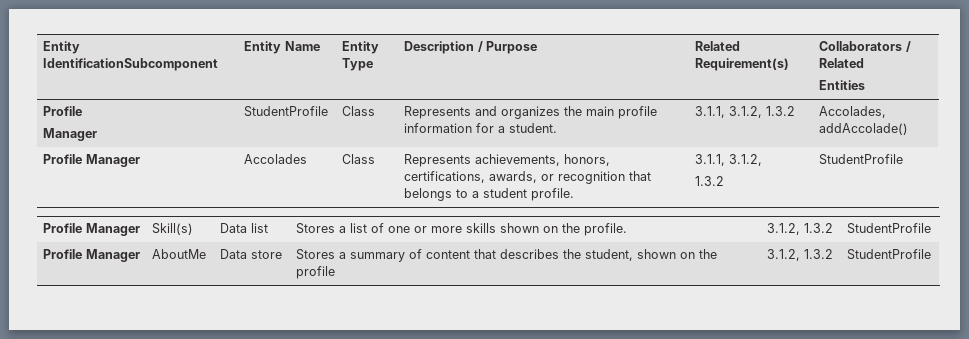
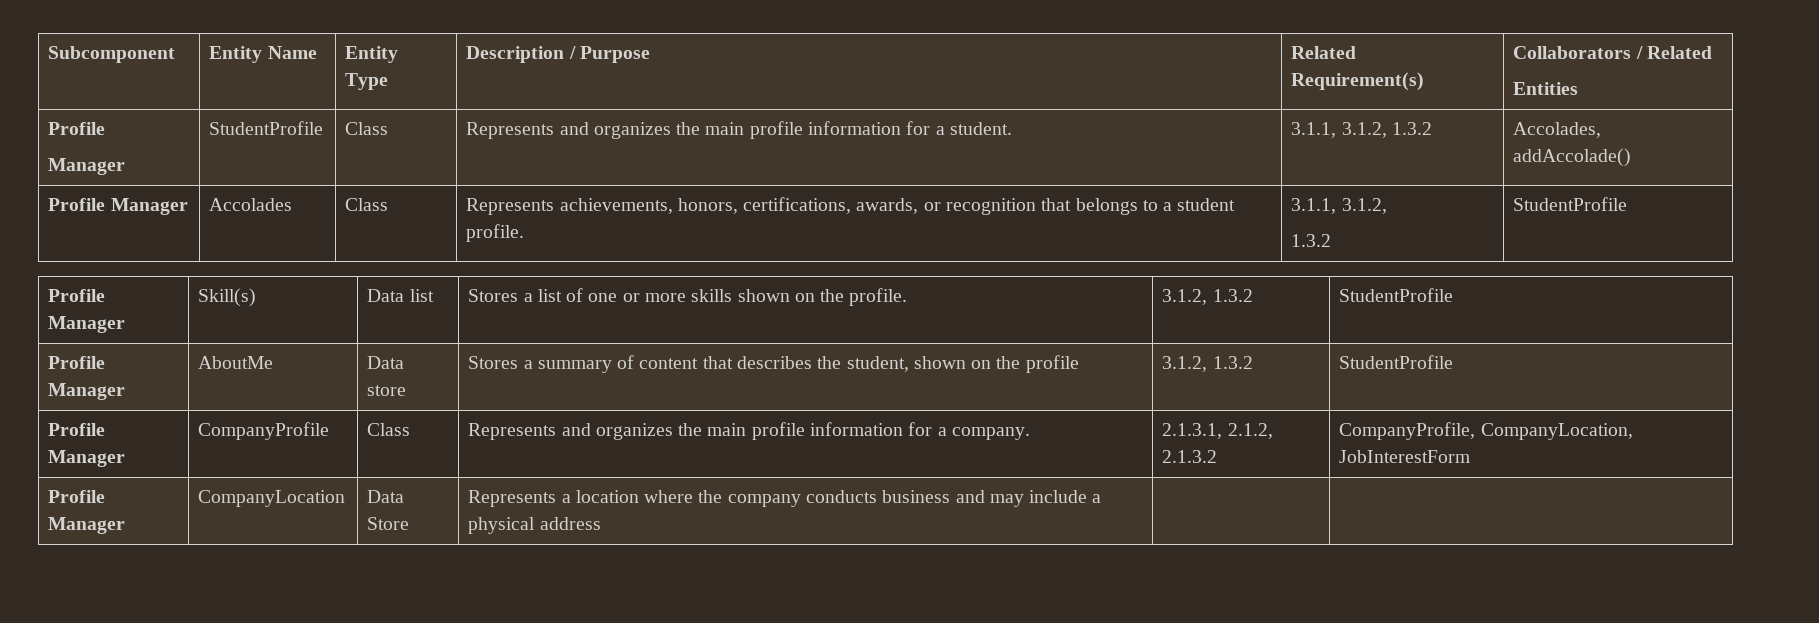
[43,41,81,54] [43,58,219,71] Entity IdentificationSubcomponent -> [48,46,176,63] Subcomponent
(932, 254) none -> [48,423,106,436] [48,450,126,467] [198,422,330,440] [367,423,411,436] [468,422,1030,440] [1162,423,1273,439] [1162,450,1218,463] [1339,422,1633,440] [1339,450,1471,463] [48,490,106,503] [48,517,126,534] [198,490,346,507] [367,490,405,503] [367,517,410,530] [468,490,1102,507] [468,517,601,534] // Profile Manager | CompanyProfile | Class | Represents and organizes the main profile information for a company. | 2.1.3.1, 2.1.2, 2.1.3.2 | CompanyProfile, CompanyLocation, JobInterestForm // Profile Manager | CompanyLocation | Data Store | Represents a location where the company conducts business and may include a physical address | |

